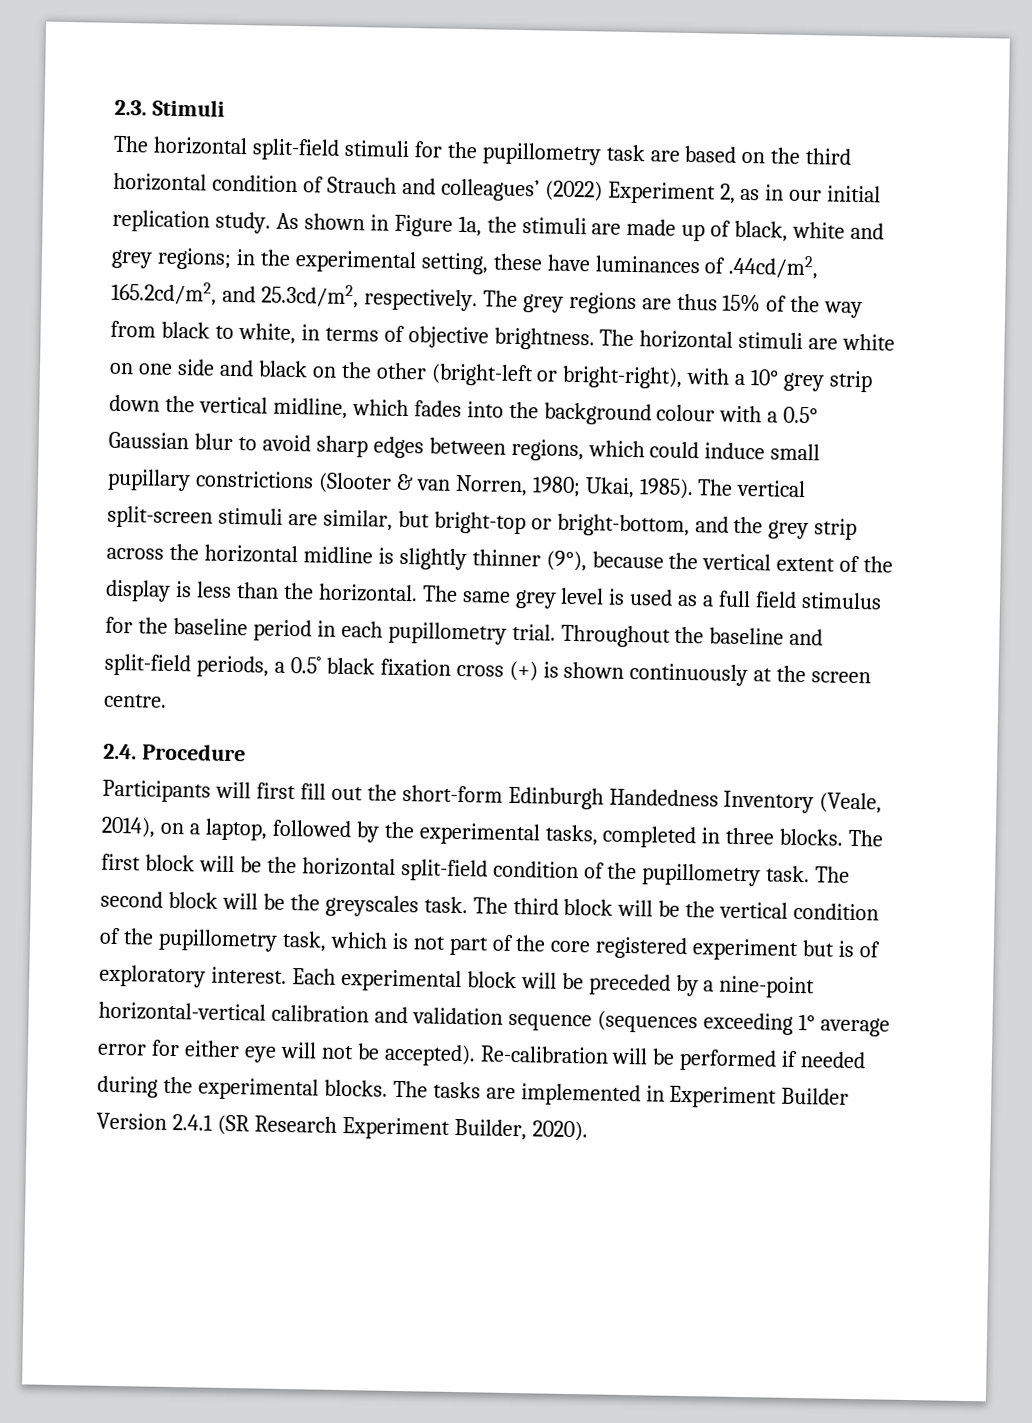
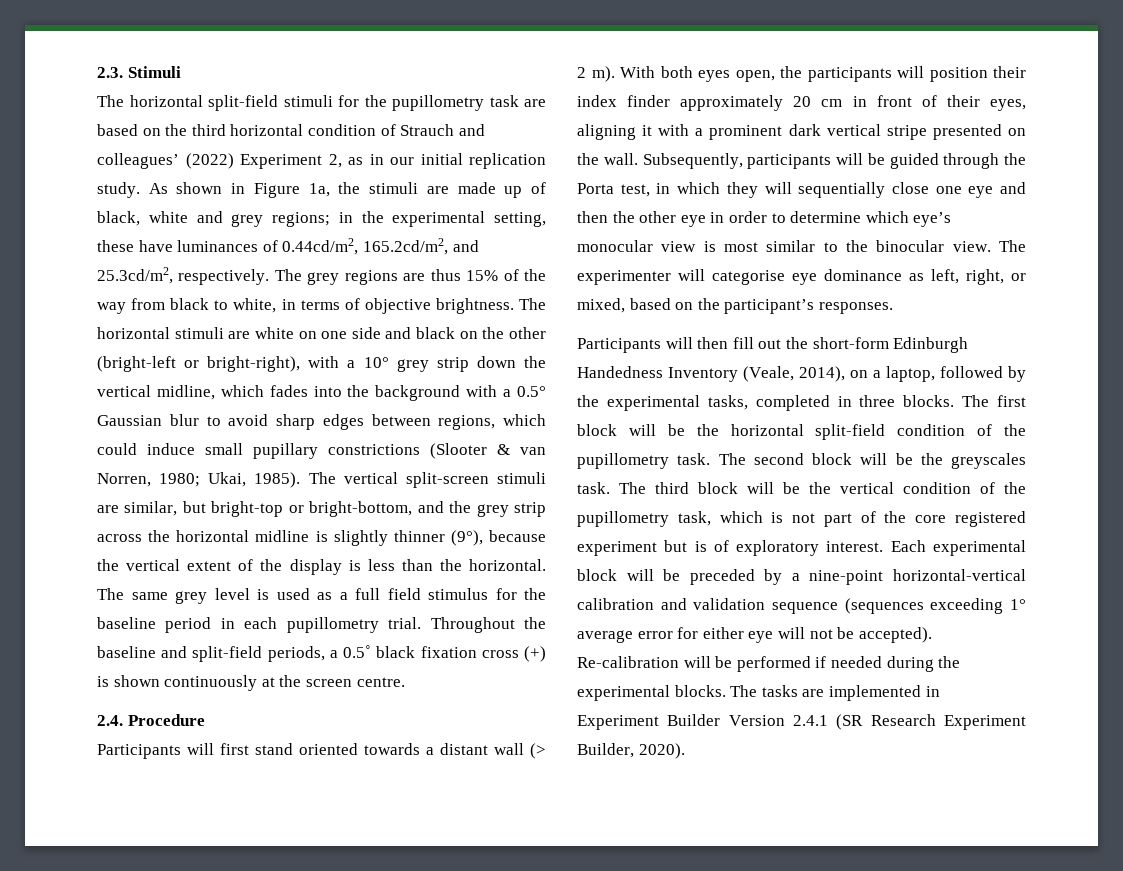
[728,254,820,280] .44cd/m2, -> [282,238,359,255] 0.44cd/m2,
[656,404,716,422] colour -> (461, 393) none
(296, 791) none -> [255,743,546,759] [577,66,1026,82] [577,95,1026,111] [577,124,1026,140] [577,153,1026,169] [577,182,1026,198] [577,211,952,227] [577,240,1026,252] [577,269,1026,285] [577,298,893,314] [577,337,729,353] stand oriented towards a distant wall (> 2 m). With both eyes open, the participants will position their index finder approximately 20 cm in front of their eyes, aligning it with a prominent dark vertical stripe presented on the wall. Subsequently, participants will be guided through the Porta test, in which they will sequentially close one eye and then the other eye in order to determine which eye’s monocular view is most similar to the binocular view. The experimenter will categorise eye dominance as left, right, or mixed, based on the participant’s responses. // Participants will then

